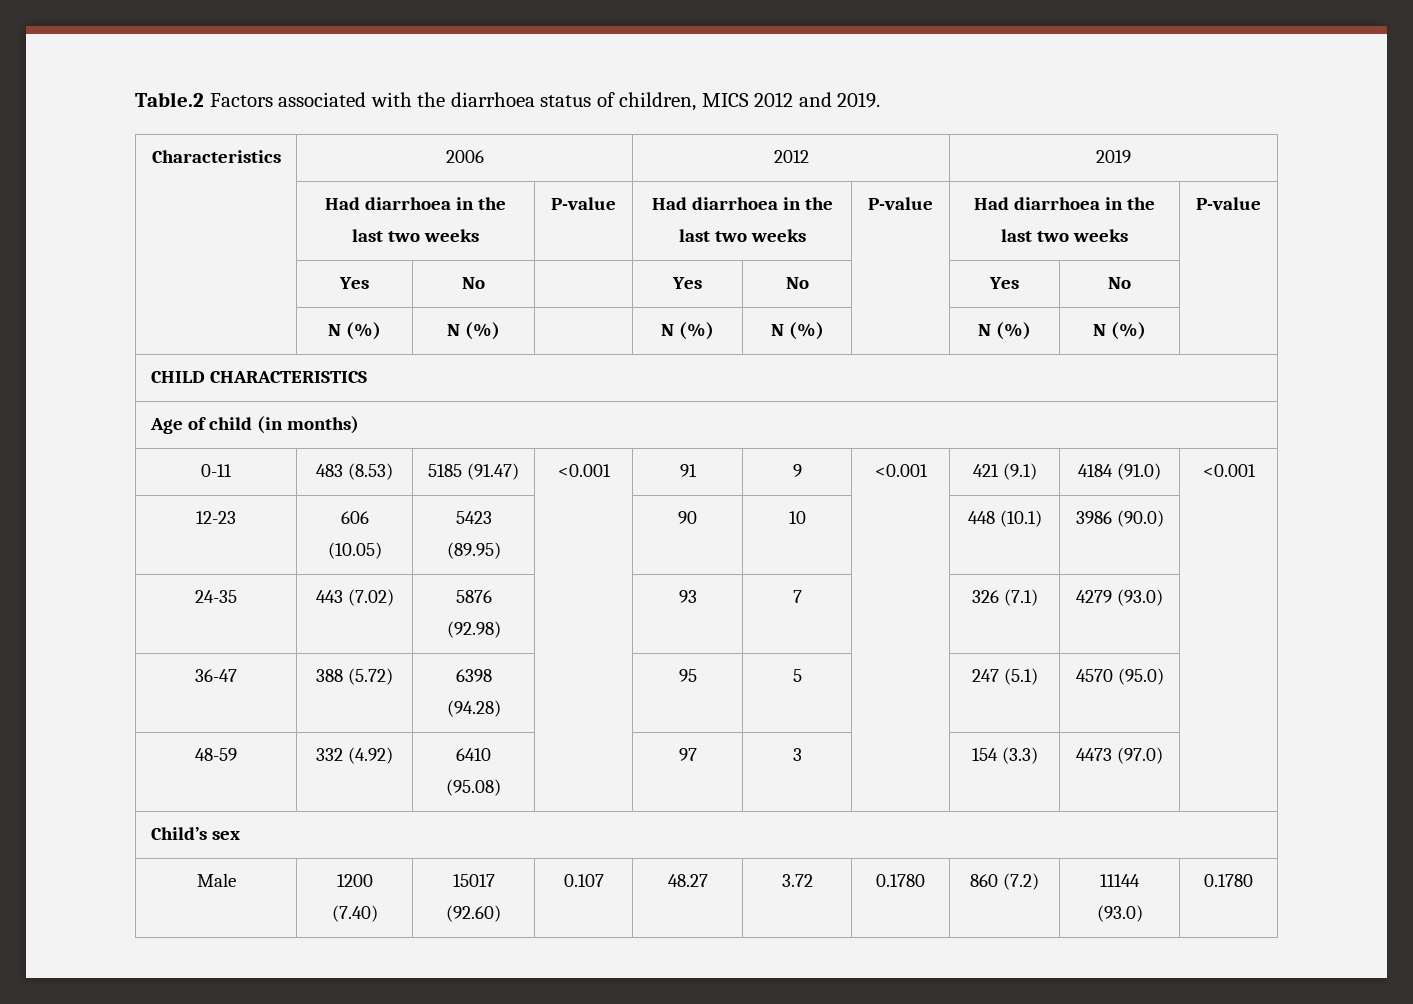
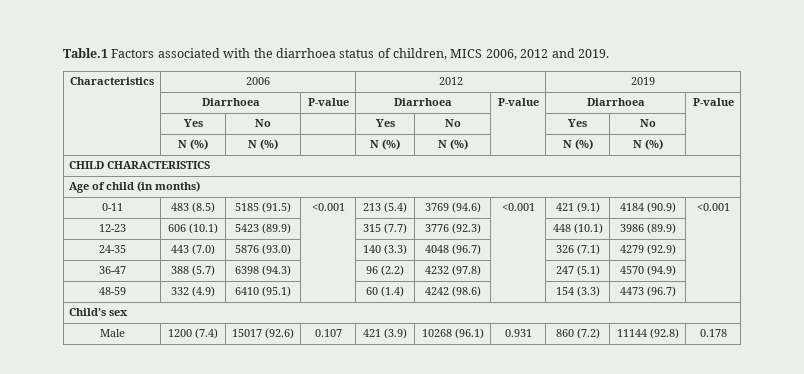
[135,92,204,107] Table.2 -> [63,48,108,58] Table.1
(749, 100) none -> [485,49,517,60] 2006,
[325,197,506,210] [352,229,479,242] [551,197,616,210] [651,197,833,210] [678,229,806,242] [868,197,933,210] [974,197,1155,210] [1001,229,1128,242] Had diarrhoea in the last two weeks | P-value | Had diarrhoea in the last two weeks | P-value | Had diarrhoea in the last two weeks -> [201,98,260,106] [307,98,349,106] [394,98,452,106] [497,98,539,106] [586,98,645,106] Diarrhoea | P-value | Diarrhoea | P-value | Diarrhoea
[347,463,393,480] (8.53) -> [192,202,215,213] (8.5)
[466,463,519,480] [557,464,611,477] [679,464,697,477] [792,464,802,477] (91.47) | <0.001 | 91 | 9 -> [262,202,291,213] [311,203,345,211] [363,202,407,213] [424,202,481,213] (91.5) | <0.001 | 213 (5.4) | 3769 (94.6)
[1116,463,1161,480] (91.0) -> [646,202,676,213] (90.9)
[327,542,382,559] (10.05) -> [189,223,218,234] (10.1)
[446,542,501,559] [678,511,697,524] [788,511,806,524] (89.95) | | 90 | 10 -> [262,223,291,234] [363,223,407,234] [424,223,481,234] (89.9) | | 315 (7.7) | 3776 (92.3)
[1116,510,1164,527] (90.0) -> [646,223,676,234] (89.9)
[347,589,394,606] (7.02) -> [192,244,215,255] (7.0)
[446,621,501,638] [678,590,697,603] [792,590,802,603] (92.98) | | 93 | 7 -> [262,244,291,255] [363,244,407,255] [424,244,481,255] (93.0) | | 140 (3.3) | 4048 (96.7)
[1116,589,1163,606] (93.0) -> [646,244,676,255] (92.9)
[347,668,393,685] (5.72) -> [192,265,215,276] (5.7)
[446,700,501,717] [678,669,697,682] [792,669,802,682] (94.28) | | 95 | 5 -> [262,265,291,276] [366,265,404,276] [424,265,481,276] (94.3) | | 96 (2.2) | 4232 (97.8)
[1117,668,1164,685] (95.0) -> [646,265,676,276] (94.9)
[347,747,393,764] (4.92) -> [192,286,215,297] (4.9)
[446,779,501,796] [678,748,697,761] [792,748,802,761] (95.08) | | 97 | 3 -> [262,286,291,297] [366,286,404,297] [424,286,481,297] (95.1) | | 60 (1.4) | 4242 (98.6)
[1116,747,1163,764] (97.0) -> [646,286,676,297] (96.7)
[331,905,378,922] (7.40) -> [195,328,218,339] (7.4)
[446,905,501,922] (92.60) -> [265,328,294,339] (92.6)
[667,874,708,887] [781,874,813,887] [876,874,925,887] 48.27 | 3.72 | 0.1780 -> [363,328,407,339] [421,328,484,339] [504,329,532,337] 421 (3.9) | 10268 (96.1) | 0.931
[1096,905,1143,922] [1204,874,1253,887] (93.0) | 0.1780 -> [649,328,679,339] [699,329,727,337] (92.8) | 0.178

